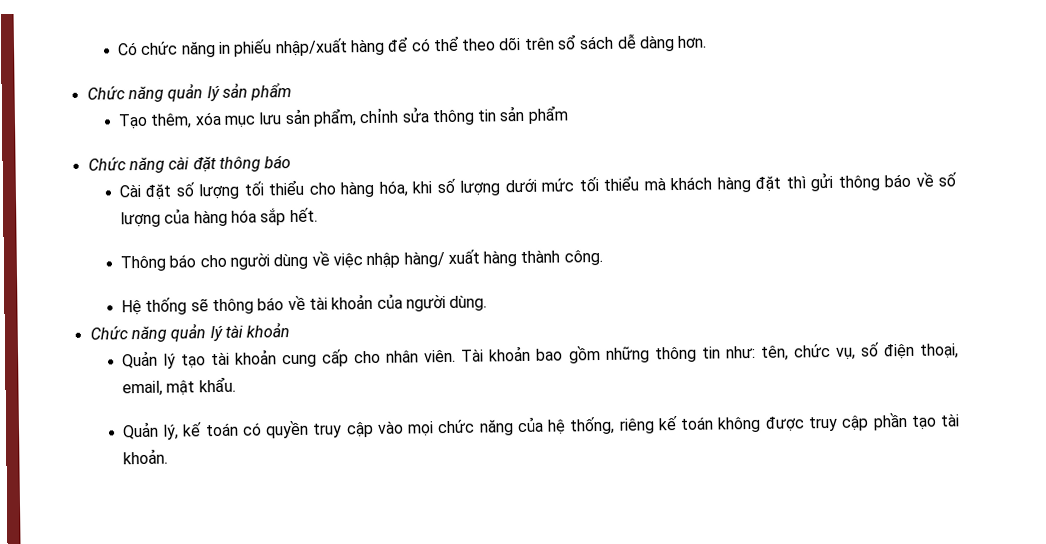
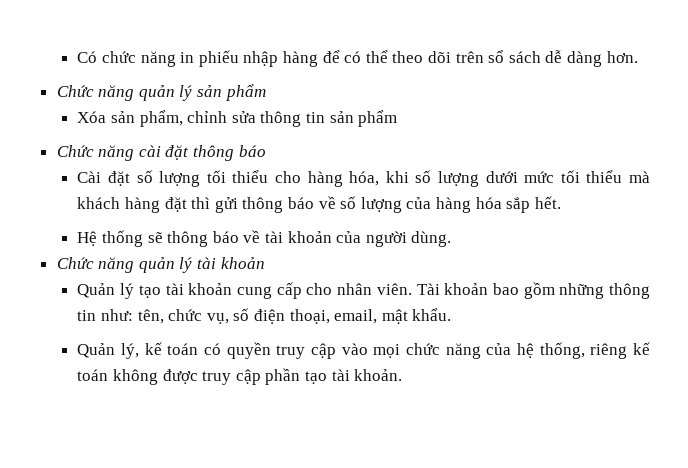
[274,38,348,57] nhập/xuất -> [243,51,279,67] nhập
[117,111,283,130] Tạo thêm, xóa mục lưu -> [77,111,107,123] Xóa
[119,249,603,272] // Thông báo cho người dùng về việc nhập hàng/ xuất hàng thành công. -> (561, 202) none

